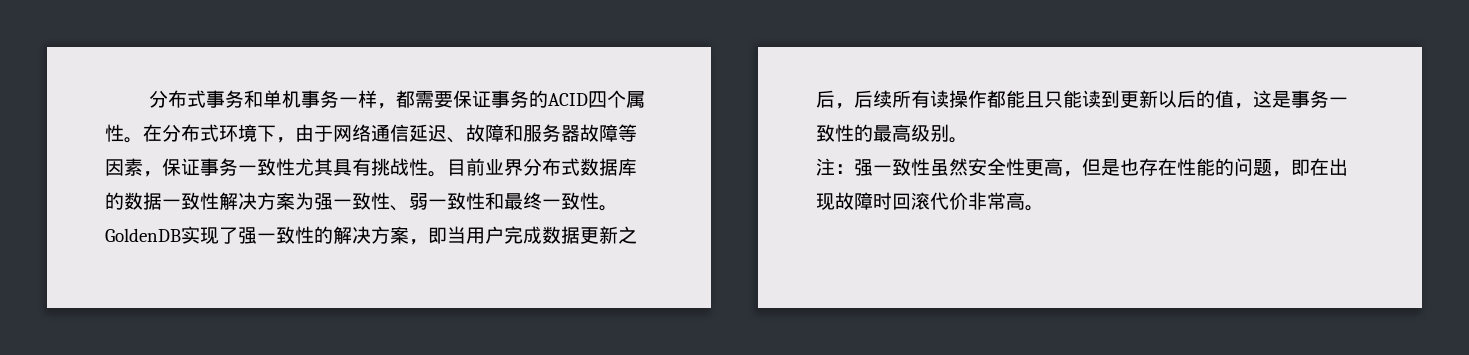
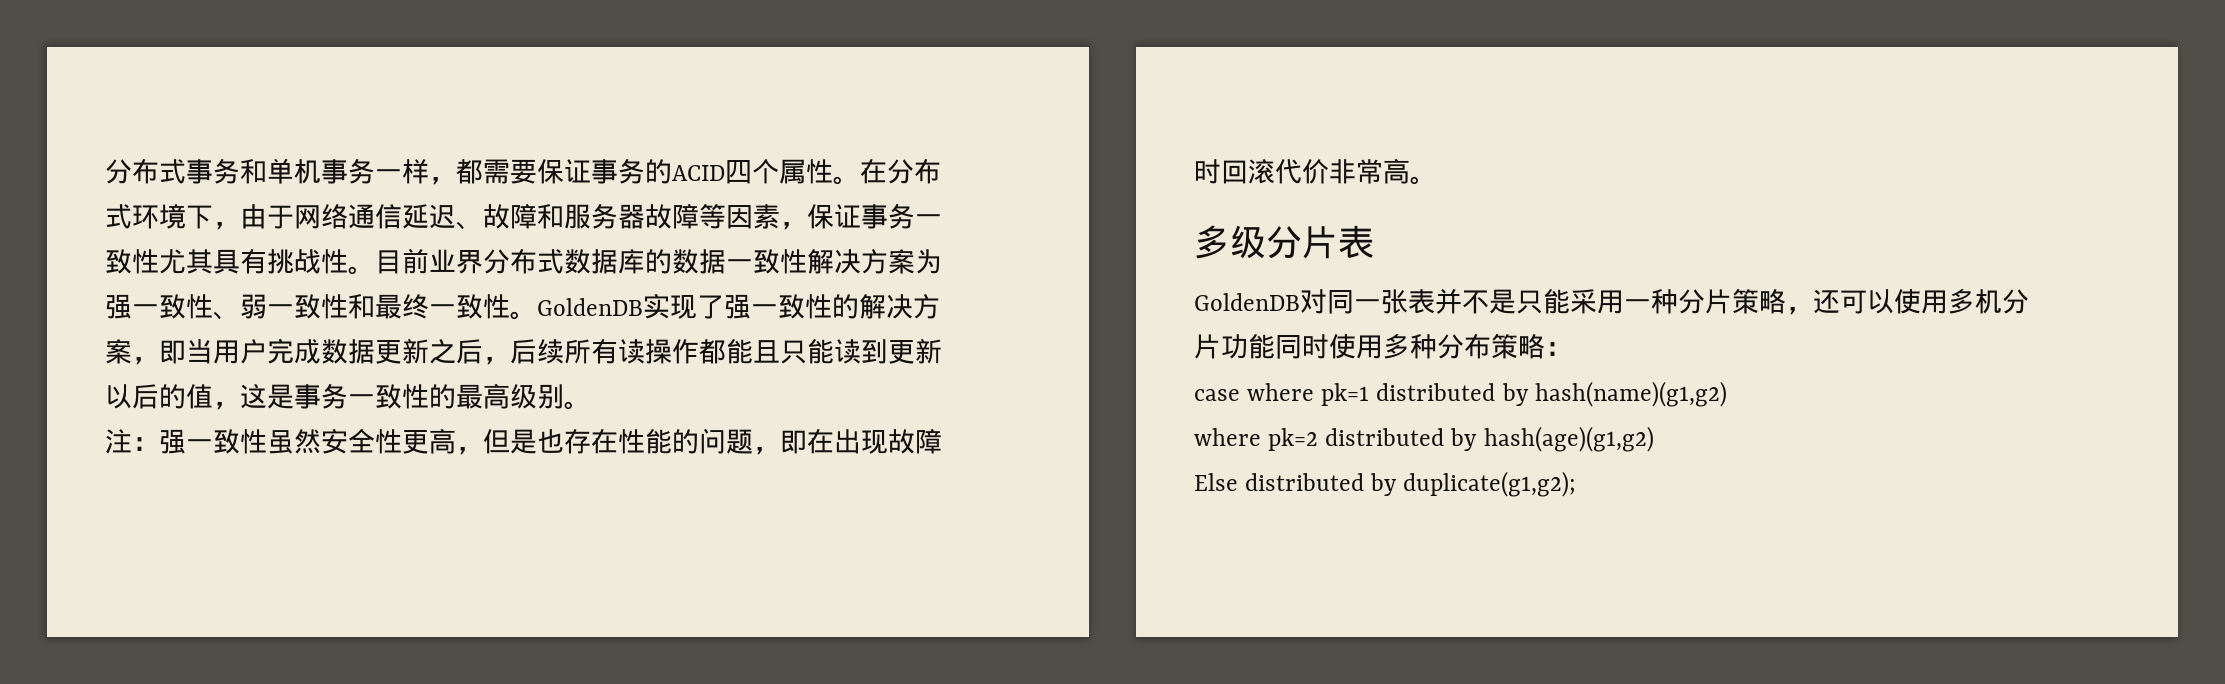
(1044, 208) none -> [1194,225,1374,259] [1194,288,2029,315] [1194,333,1572,359] [1194,381,1727,407] [1194,426,1654,452] [1194,471,1577,497] // 多级分片表 // GoldenDB对同一张表并不是只能采用一种分片策略，还可以使用多机分片功能同时使用多种分布策略： // case where pk=1 distributed by hash(name)(g1,g2) // where pk=2 distributed by hash(age)(g1,g2) // Else distributed by duplicate(g1,g2);

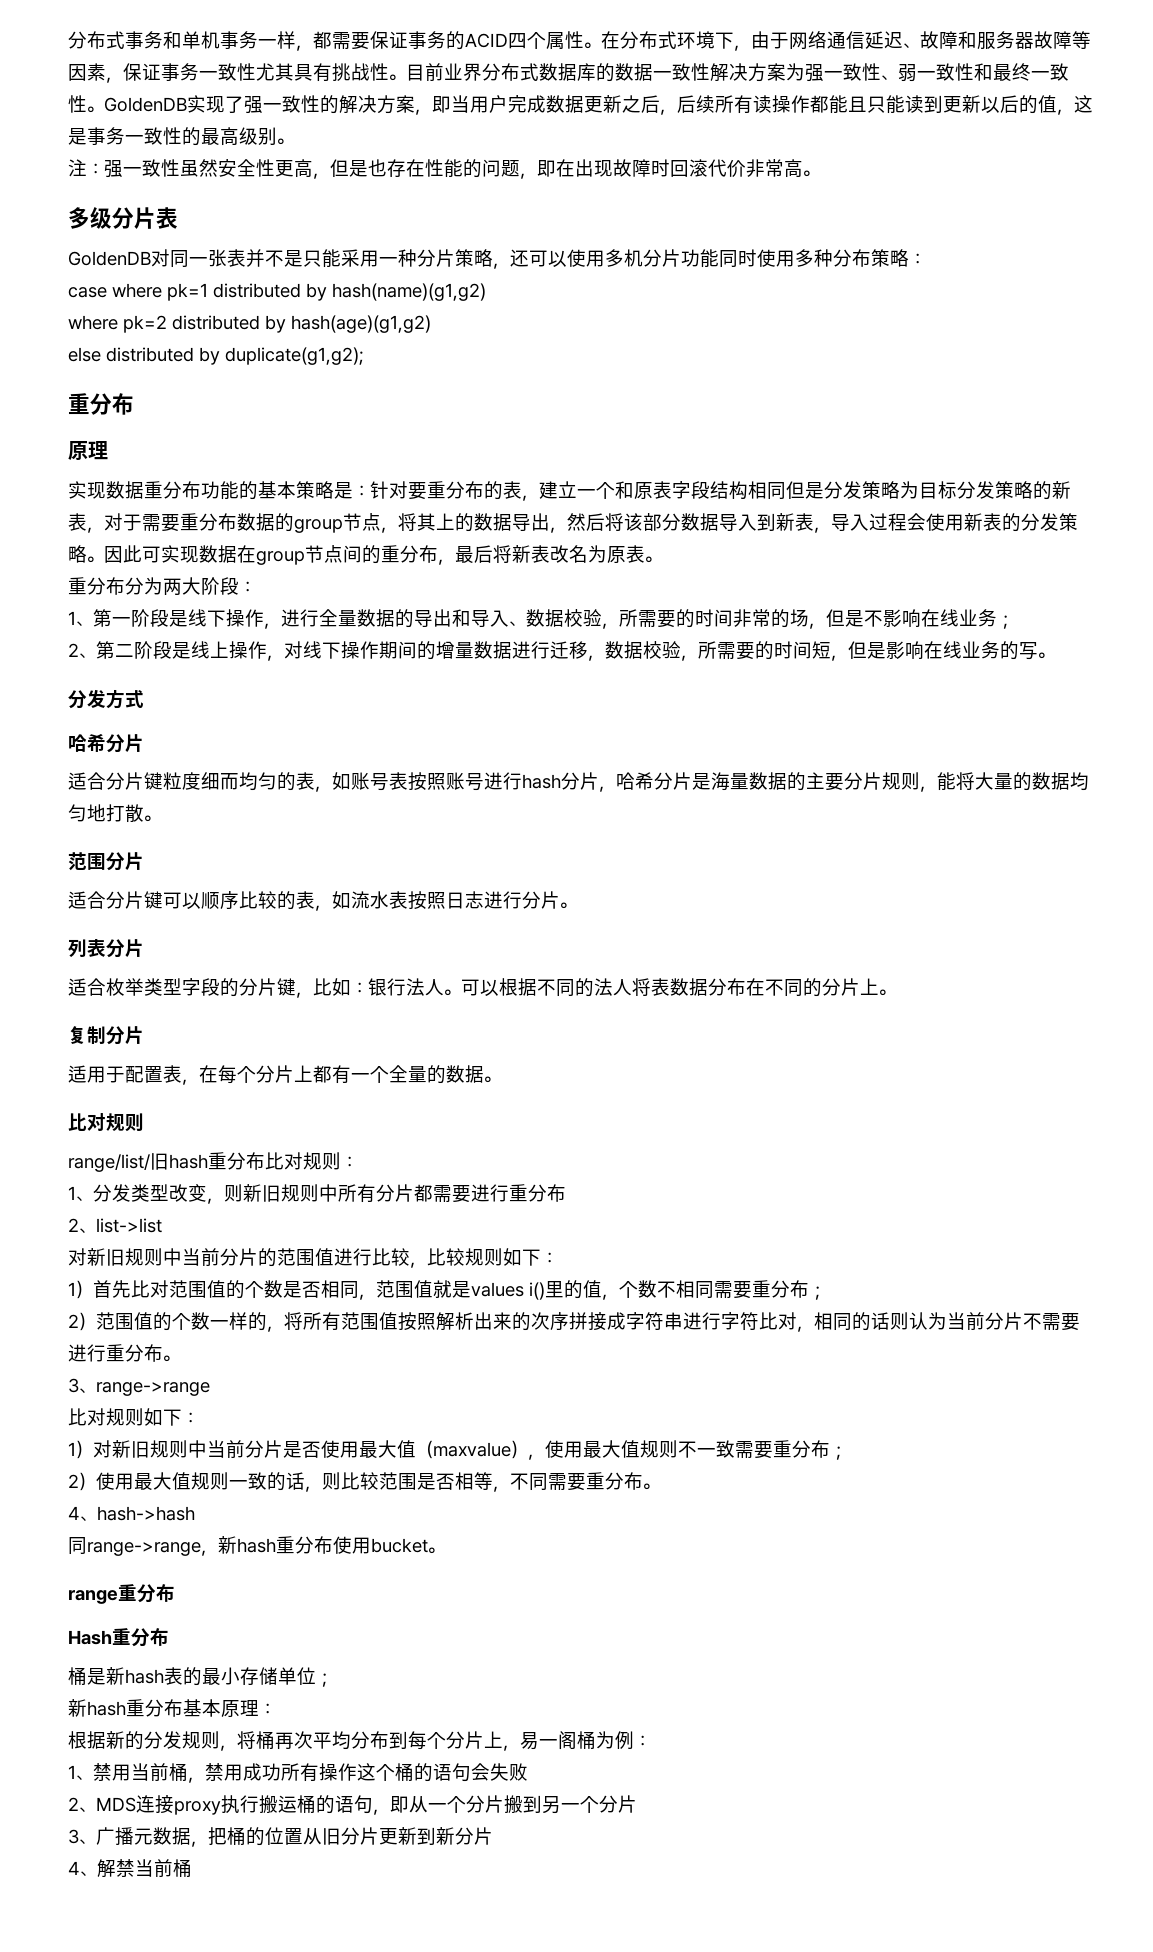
[1194,473,1238,491] Else -> [68,347,101,362] else
(1577, 484) none -> [68,393,134,415] [68,441,108,460] [68,481,1071,501] [68,513,1078,533] [68,545,662,565] [68,577,256,595] [68,609,1014,629] [68,641,1055,661] [68,689,144,709] [68,733,144,753] [68,772,1089,792] [68,804,161,823] [68,852,144,871] [68,891,577,911] [68,939,144,958] [68,978,896,998] [68,1026,144,1045] [68,1065,501,1085] [68,1113,144,1132] [68,1152,358,1172] [68,1184,566,1204] [68,1218,162,1233] [68,1248,558,1268] [68,1280,826,1300] [68,1312,1080,1332] [68,1344,180,1362] [68,1378,210,1396] [68,1408,199,1426] [68,1440,847,1460] [68,1472,660,1492] [68,1506,195,1521] [68,1536,445,1556] [68,1584,175,1604] [68,1628,169,1647] [68,1667,333,1687] [68,1699,276,1717] [68,1731,651,1751] [68,1763,528,1783] [68,1795,637,1815] [68,1827,493,1847] [68,1859,192,1878] // 重分布 // 原理 // 实现数据重分布功能的基本策略是：针对要重分布的表，建立一个和原表字段结构相同但是分发策略为目标分发策略的新表，对于需要重分布数据的group节点，将其上的数据导出，然后将该部分数据导入到新表，导入过程会使用新表的分发策略。因此可实现数据在group节点间的重分布，最后将新表改名为原表。 // 重分布分为两大阶段： // 1、第一阶段是线下操作，进行全量数据的导出和导入、数据校验，所需要的时间非常的场，但是不影响在线业务； // 2、第二阶段是线上操作，对线下操作期间的增量数据进行迁移，数据校验，所需要的时间短，但是影响在线业务的写。 // 分发方式 // 哈希分片 // 适合分片键粒度细而均匀的表，如账号表按照账号进行hash分片，哈希分片是海量数据的主要分片规则，能将大量的数据均匀地打散。 // 范围分片 // 适合分片键可以顺序比较的表，如流水表按照日志进行分片。 // 列表分片 // 适合枚举类型字段的分片键，比如：银行法人。可以根据不同的法人将表数据分布在不同的分片上。 // 复制分片 // 适用于配置表，在每个分片上都有一个全量的数据。 // 比对规则 // range/list/旧hash重分布比对规则： // 1、分发类型改变，则新旧规则中所有分片都需要进行重分布 // 2、list->list // 对新旧规则中当前分片的范围值进行比较，比较规则如下： // 1）首先比对范围值的个数是否相同，范围值就是values i()里的值，个数不相同需要重分布； // 2）范围值的个数一样的，将所有范围值按照解析出来的次序拼接成字符串进行字符比对，相同的话则认为当前分片不需要进行重分布。 // 3、range->range // 比对规则如下： // 1）对新旧规则中当前分片是否使用最大值（maxvalue），使用最大值规则不一致需要重分布； // 2）使用最大值规则一致的话，则比较范围是否相等，不同需要重分布。 // 4、hash->hash // 同range->range，新hash重分布使用bucket。 // range重分布 // Hash重分布 // 桶是新hash表的最小存储单位； // 新hash重分布基本原理： // 根据新的分发规则，将桶再次平均分布到每个分片上，易一阁桶为例： // 1、禁用当前桶，禁用成功所有操作这个桶的语句会失败 // 2、MDS连接proxy执行搬运桶的语句，即从一个分片搬到另一个分片 // 3、广播元数据，把桶的位置从旧分片更新到新分片 // 4、解禁当前桶

